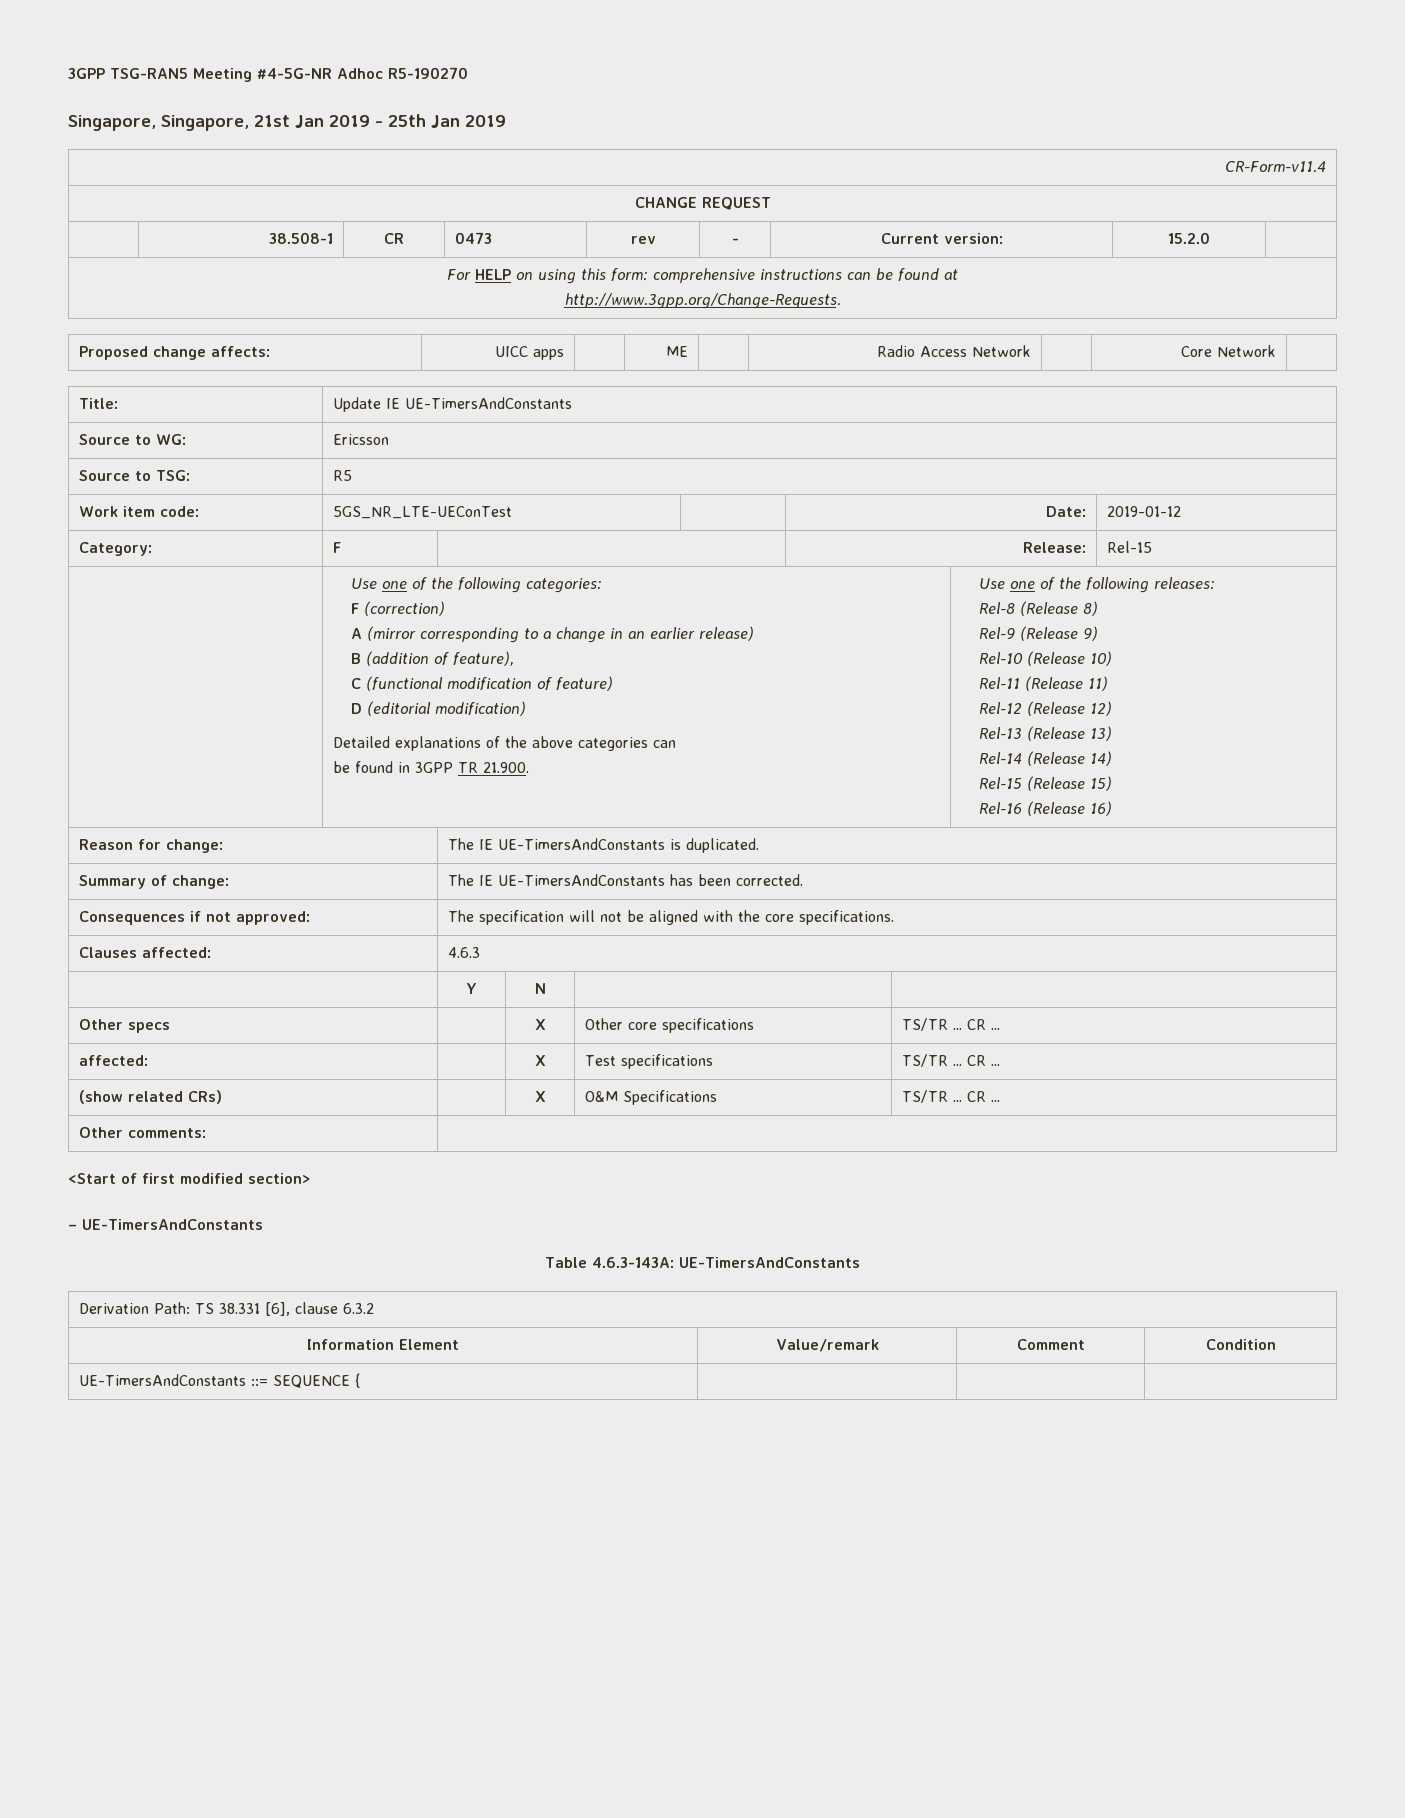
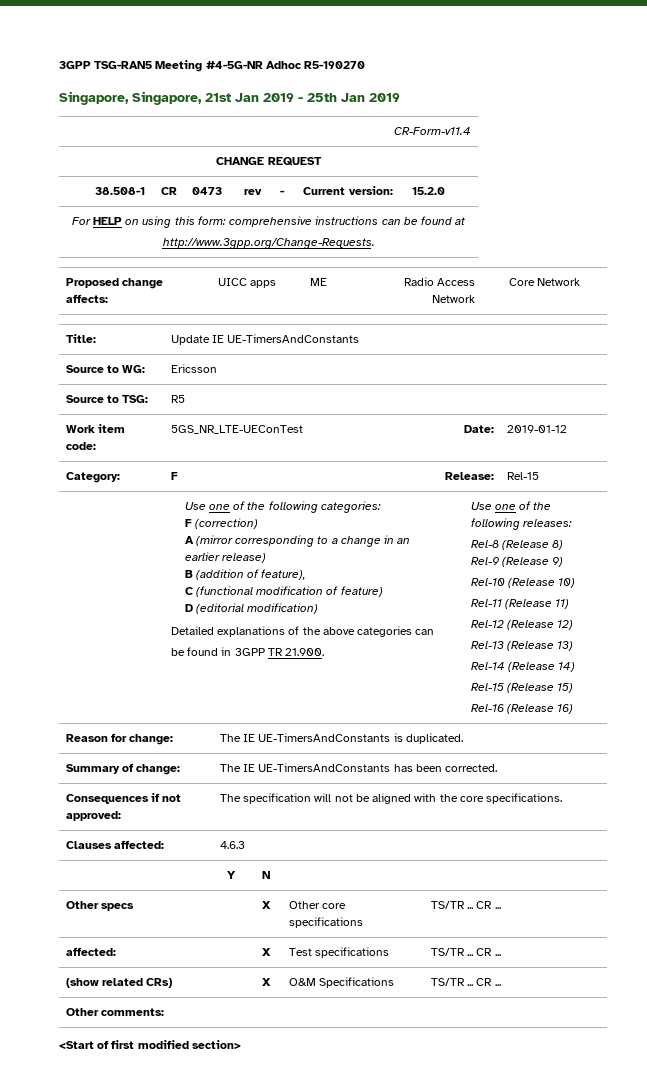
[68,1219,263,1230] [545,1257,860,1268] [79,1302,375,1316] [307,1339,459,1350] [775,1339,879,1352] [1016,1339,1085,1350] [1205,1339,1276,1350] [79,1373,361,1388] // – UE-TimersAndConstants // Table 4.6.3-143A: UE-TimersAndConstants // Derivation Path: TS 38.331 [6], clause 6.3.2 // Information Element | Value/remark | Comment | Condition // UE-TimersAndConstants ::= SEQUENCE { | | | -> (241, 1045) none

